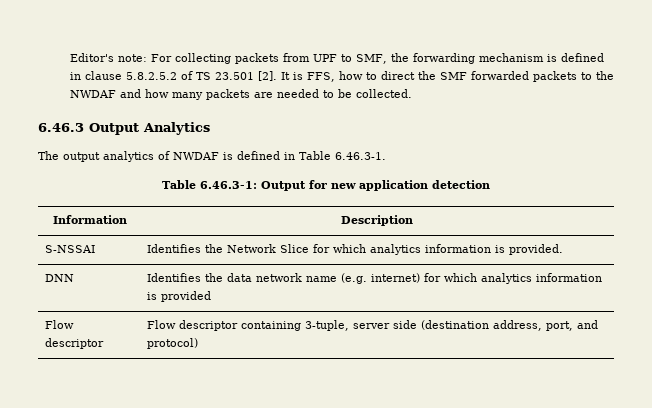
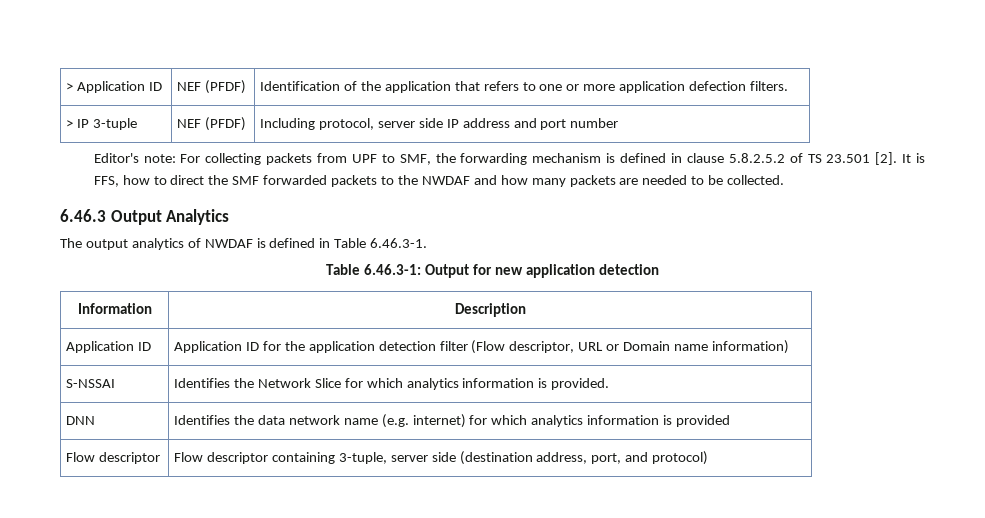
(69, 57) none -> [66,81,162,93] [177,80,246,94] [260,81,788,93] [66,118,137,130] [177,117,246,131] [260,118,619,130] > Application ID | NEF (PFDF) | Identification of the application that refers to one or more application defection filters. // > IP 3-tuple | NEF (PFDF) | Including protocol, server side IP address and port number //
(413, 220) none -> [66,341,151,353] [174,340,789,354] // Application ID | Application ID for the application detection filter (Flow descriptor, URL or Domain name information)

